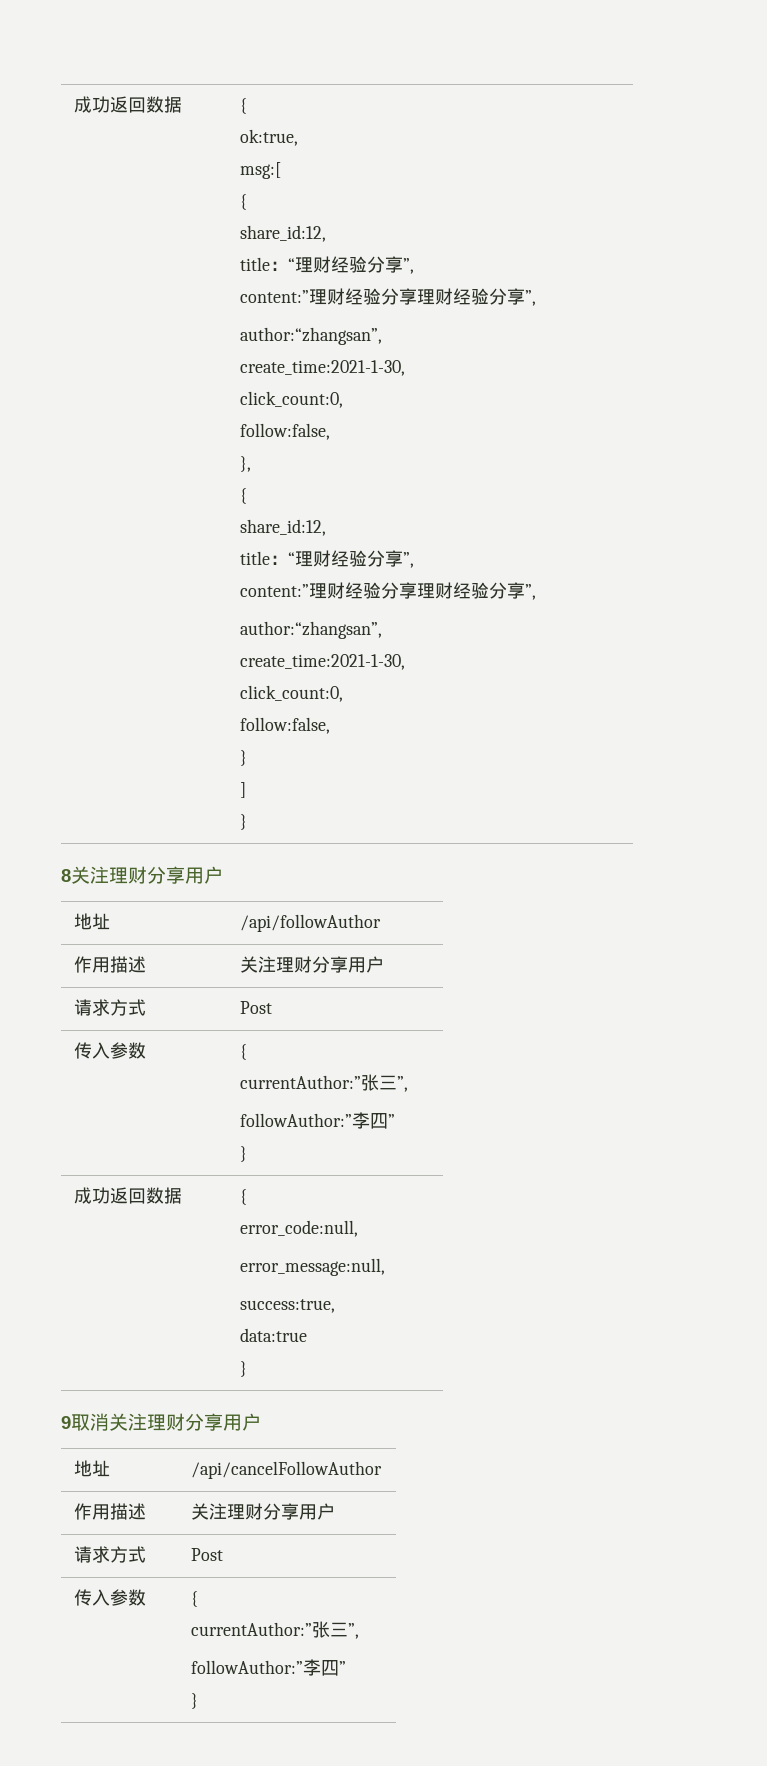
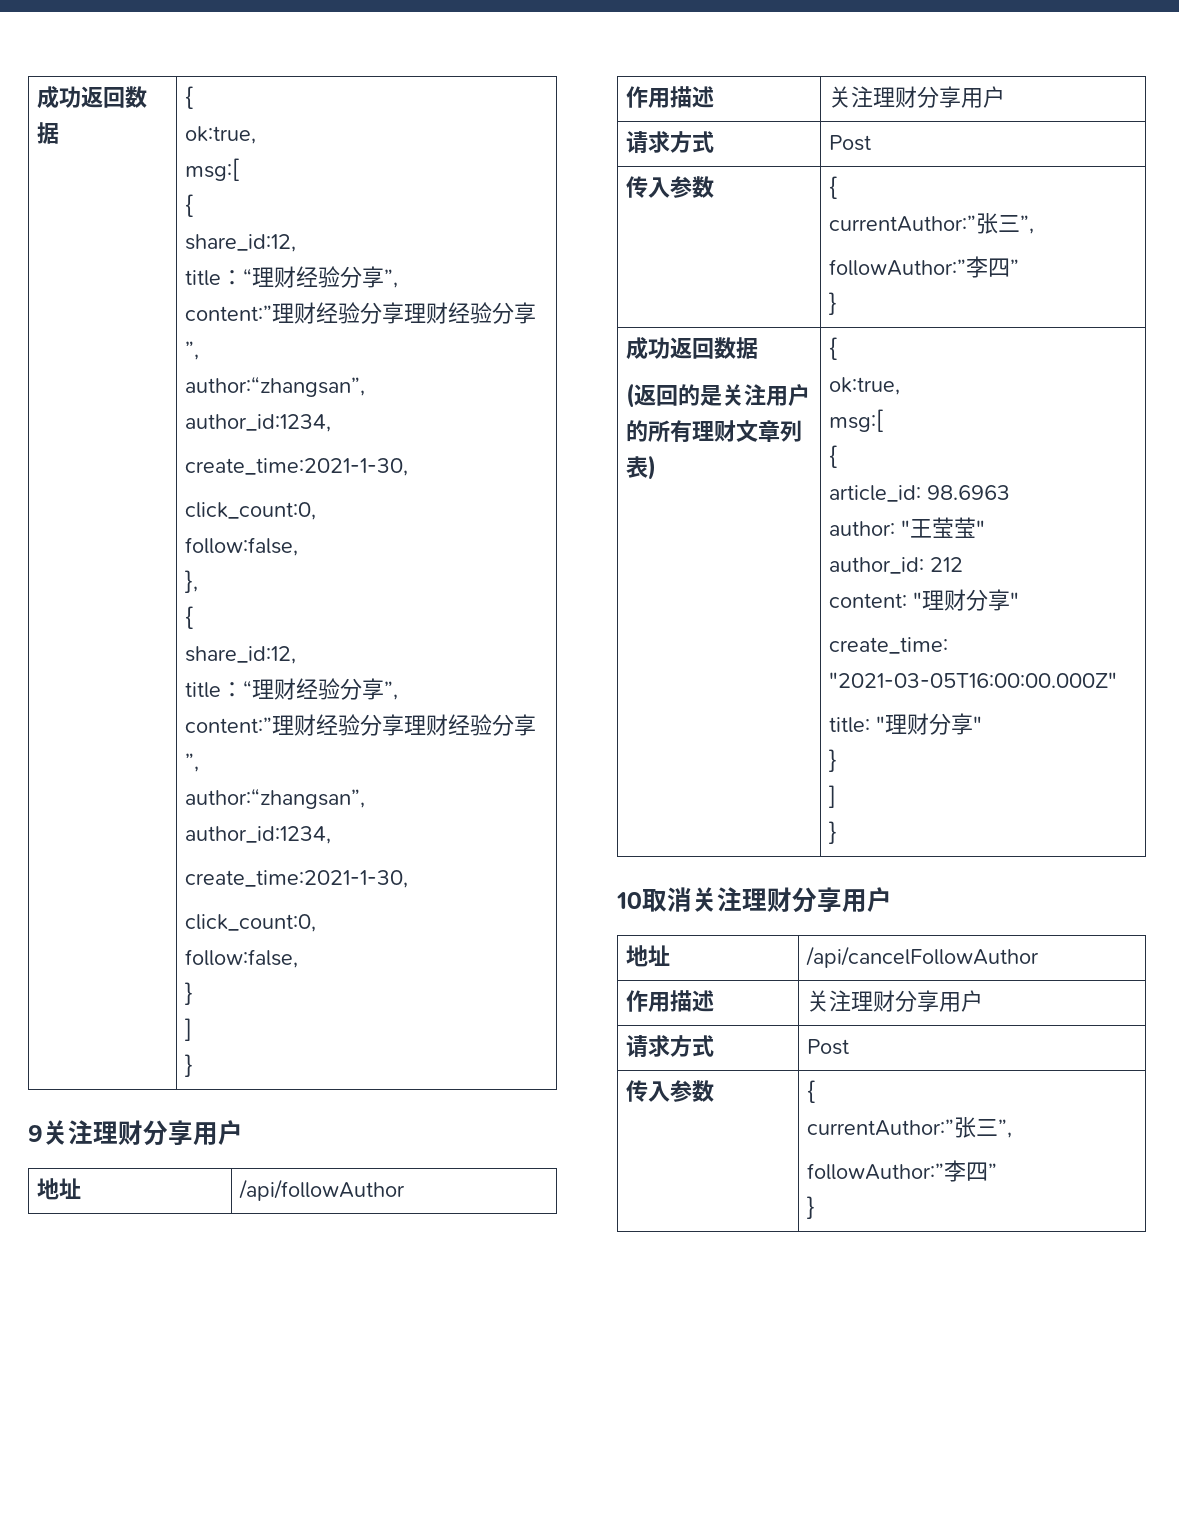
(382, 336) none -> [185,414,332,432] // author_id:1234,
(382, 630) none -> [185,826,332,844] // author_id:1234,
[61,869,71,882] 8 -> [28,1125,43,1142] 9
[239,1189,247,1205] [239,1220,358,1237] [239,1258,385,1276] [239,1299,335,1313] [239,1328,307,1342] [239,1361,247,1377] [61,1416,71,1429] | { // error_code:null, // error_message:null, // success:true, // data:true // } // 9 -> [626,383,811,408] [626,420,803,442] [626,455,657,480] [829,337,838,360] [829,377,901,395] [829,409,884,432] [829,445,838,468] [829,485,1011,502] [829,517,986,538] [829,557,964,574] [829,589,1020,611] [829,637,949,654] [829,672,1118,688] [829,713,983,735] [829,749,838,772] [829,785,837,808] [829,821,838,844] [616,892,642,909] // (返回的是关注用户的所有理财文章列表) | { // ok:true, // msg:[ // { // article_id: 98.6963 // author: "王莹莹" // author_id: 212 // content: "理财分享" // create_time: "2021-03-05T16:00:00.000Z" // title: "理财分享" // } // ] // } // 10

